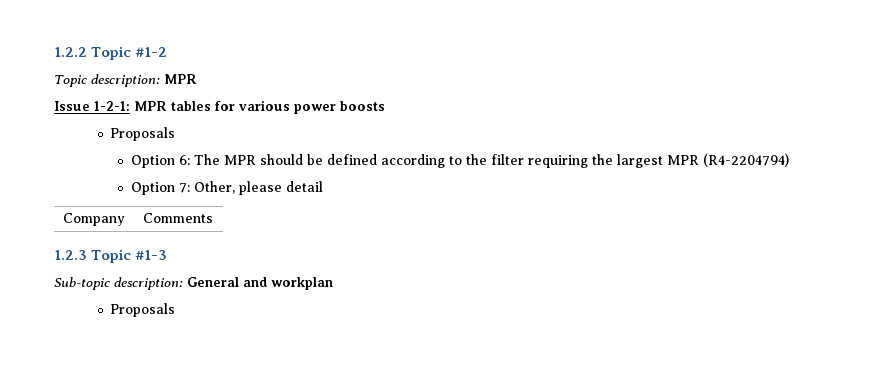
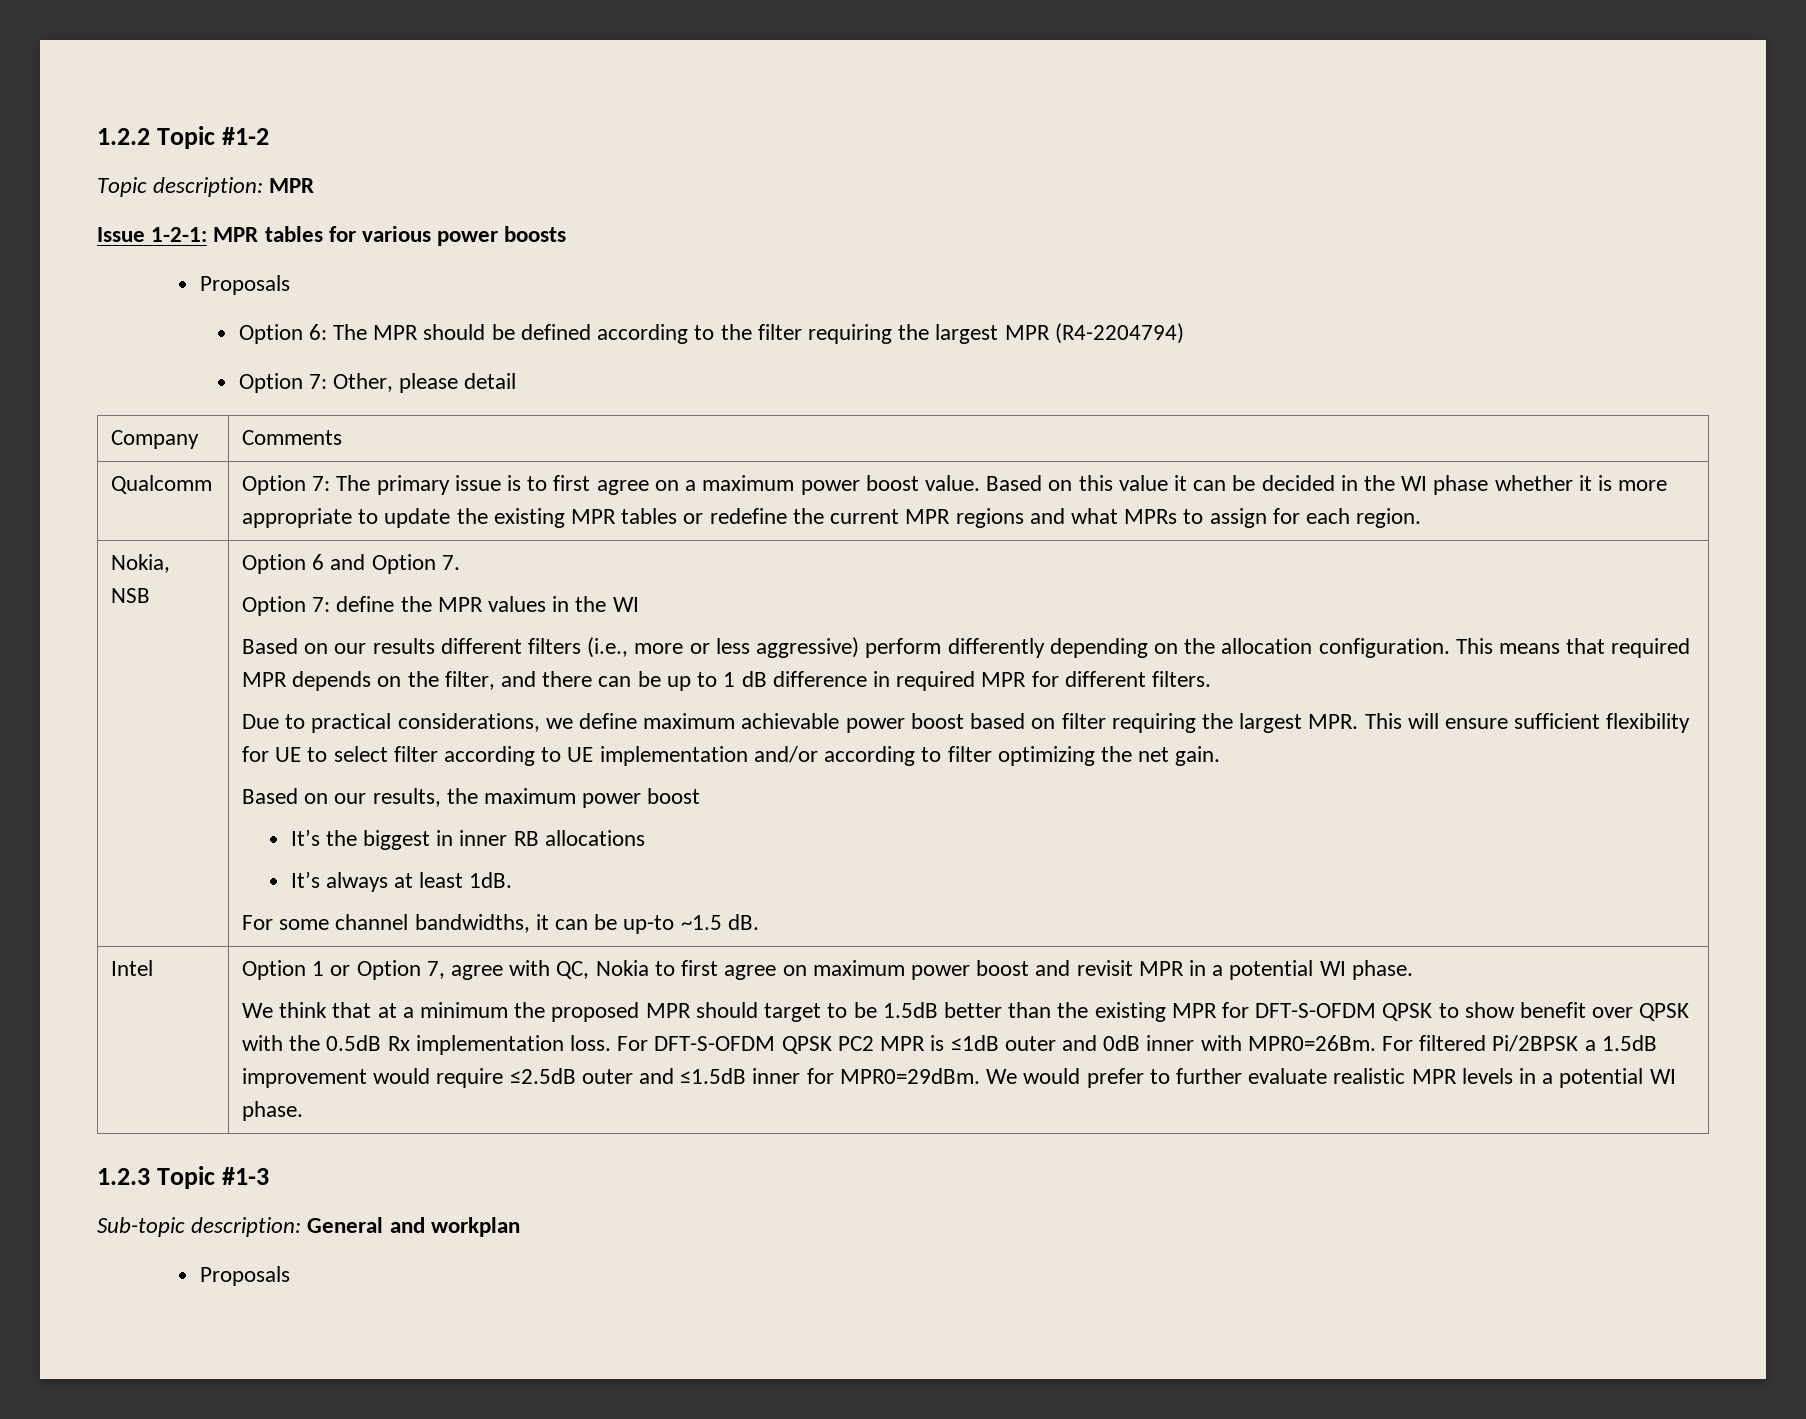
(213, 218) none -> [110,475,212,494] [241,475,1668,495] [241,508,1422,528] [110,554,170,573] [110,588,150,603] [241,554,460,574] [241,596,639,616] [241,637,1691,658] [241,671,1211,691] [241,713,1691,733] [241,746,1221,766] [241,788,701,808] [290,829,645,850] [290,871,513,892] [241,914,759,934] [110,960,153,976] [241,960,1413,980] [241,1002,1690,1022] [241,1035,1657,1055] [241,1068,1676,1088] [241,1101,303,1121] // Qualcomm | Option 7: The primary issue is to first agree on a maximum power boost value. Based on this value it can be decided in the WI phase whether it is more appropriate to update the existing MPR tables or redefine the current MPR regions and what MPRs to assign for each region. // Nokia, NSB | Option 6 and Option 7. // Option 7: define the MPR values in the WI // Based on our results different filters (i.e., more or less aggressive) perform differently depending on the allocation configuration. This means that required MPR depends on the filter, and there can be up to 1 dB difference in required MPR for different filters. // Due to practical considerations, we define maximum achievable power boost based on filter requiring the largest MPR. This will ensure sufficient flexibility for UE to select filter according to UE implementation and/or according to filter optimizing the net gain. // Based on our results, the maximum power boost // It’s the biggest in inner RB allocations // It’s always at least 1dB. // For some channel bandwidths, it can be up-to ~1.5 dB. // Intel | Option 1 or Option 7, agree with QC, Nokia to first agree on maximum power boost and revisit MPR in a potential WI phase. // We think that at a minimum the proposed MPR should target to be 1.5dB better than the existing MPR for DFT-S-OFDM QPSK to show benefit over QPSK with the 0.5dB Rx implementation loss. For DFT-S-OFDM QPSK PC2 MPR is ≤1dB outer and 0dB inner with MPR0=26Bm. For filtered Pi/2BPSK a 1.5dB improvement would require ≤2.5dB outer and ≤1.5dB inner for MPR0=29dBm. We would prefer to further evaluate realistic MPR levels in a potential WI phase.

